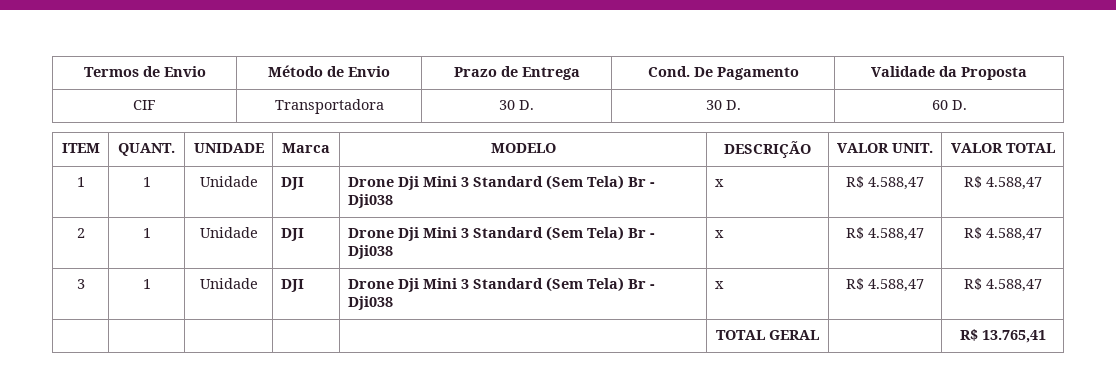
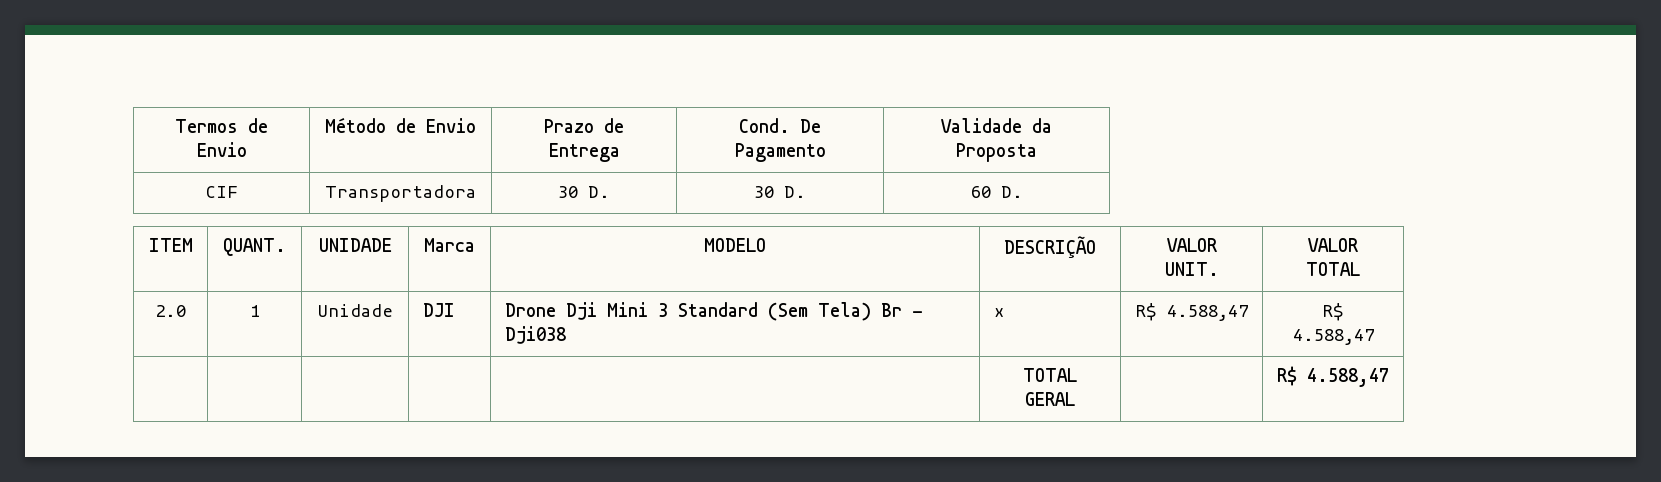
[76,177,85,187] [142,177,151,187] [199,176,258,187] [280,177,304,190] [347,175,655,190] [347,194,393,208] [714,179,724,187] [846,176,924,190] [963,176,1042,190] [76,228,85,238] [142,228,151,238] [199,227,258,238] [280,228,304,241] [347,226,655,241] [347,245,393,259] [714,230,724,238] [846,227,924,241] [963,227,1042,241] [76,279,85,289] 1 | 1 | Unidade | DJI | Drone Dji Mini 3 Standard (Sem Tela) Br - Dji038 | x | R$ 4.588,47 | R$ 4.588,47 // 2 | 1 | Unidade | DJI | Drone Dji Mini 3 Standard (Sem Tela) Br - Dji038 | x | R$ 4.588,47 | R$ 4.588,47 // 3 -> [155,305,186,317] 2.0
[981,330,1046,343] 13.765,41 -> [1307,368,1389,387] 4.588,47

